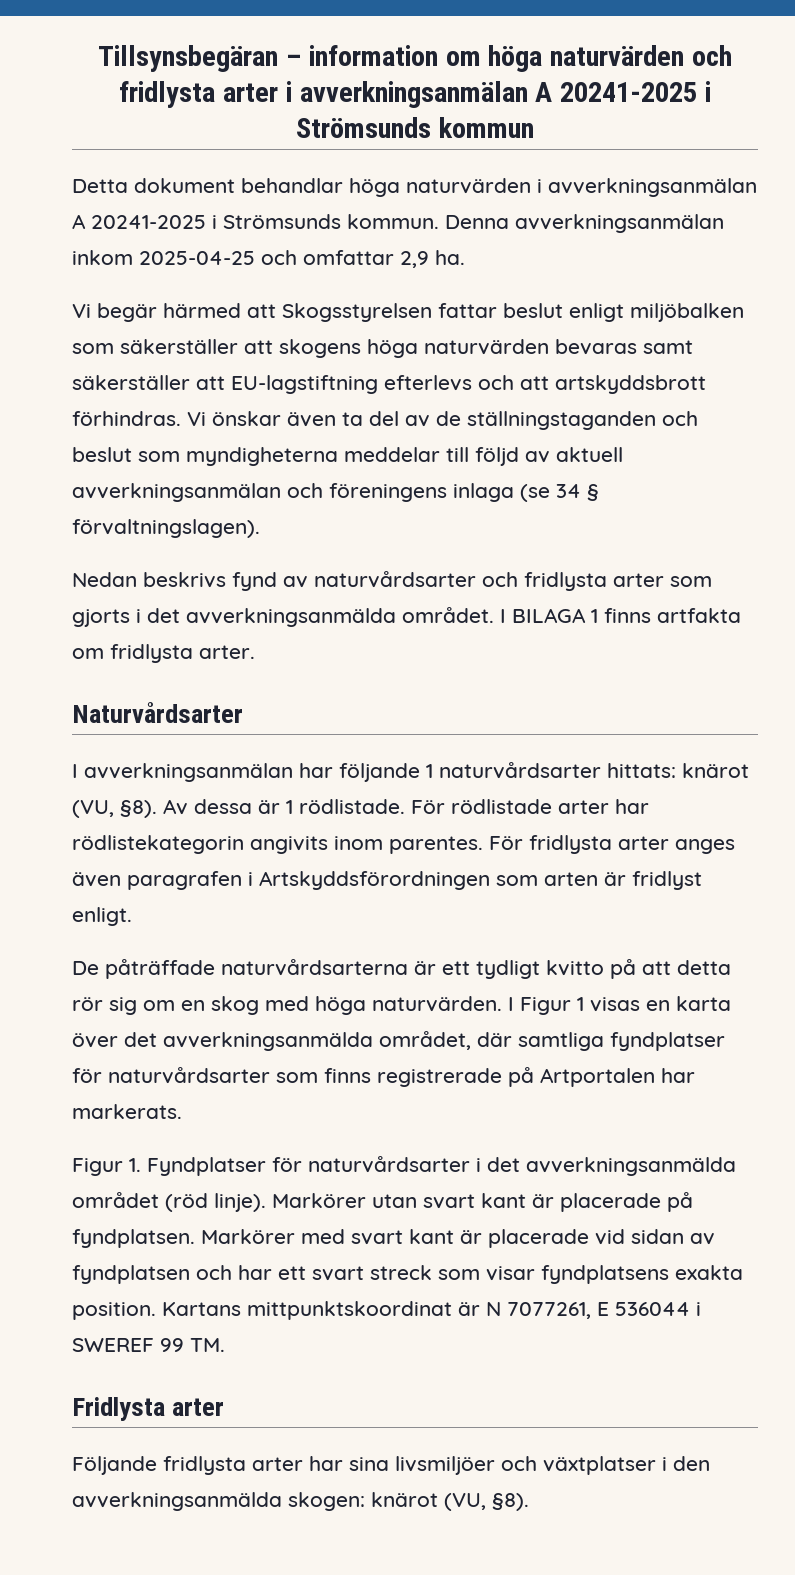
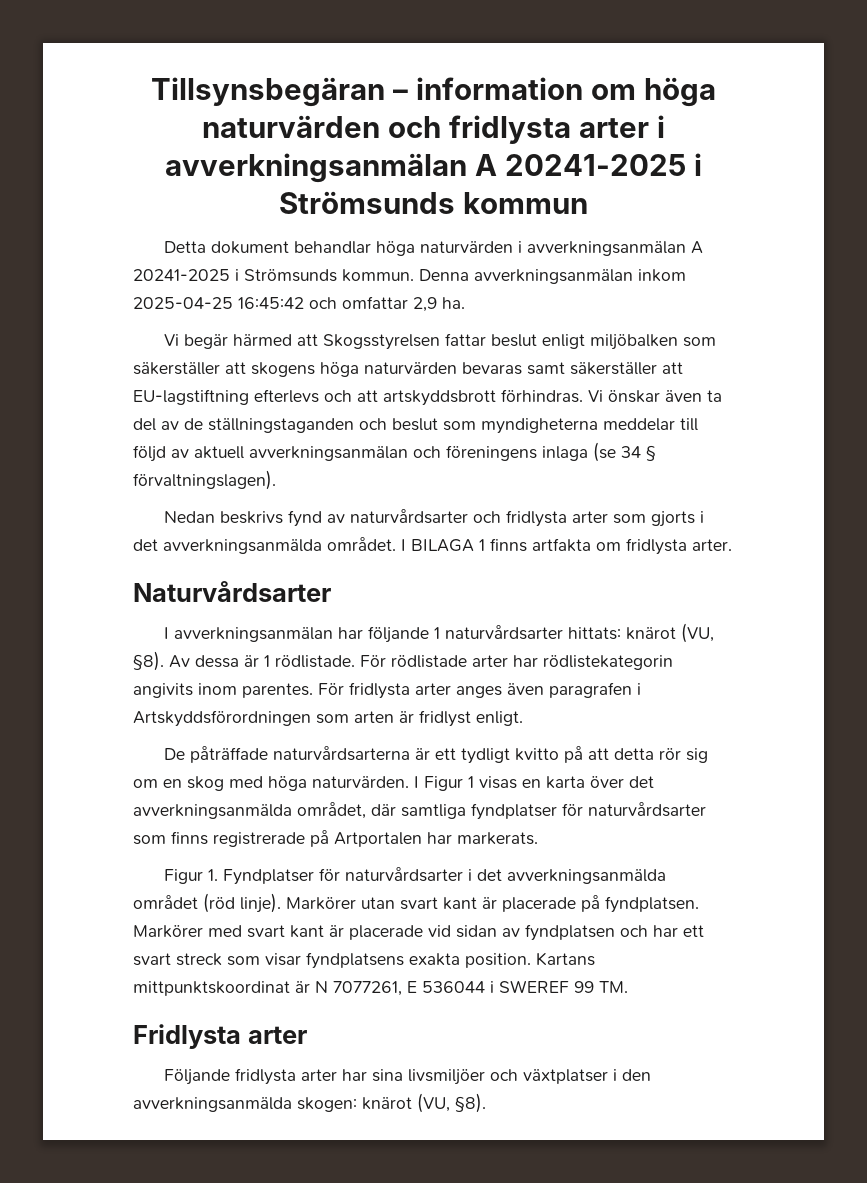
(255, 258) none -> [238,297,304,309] 16:45:42

